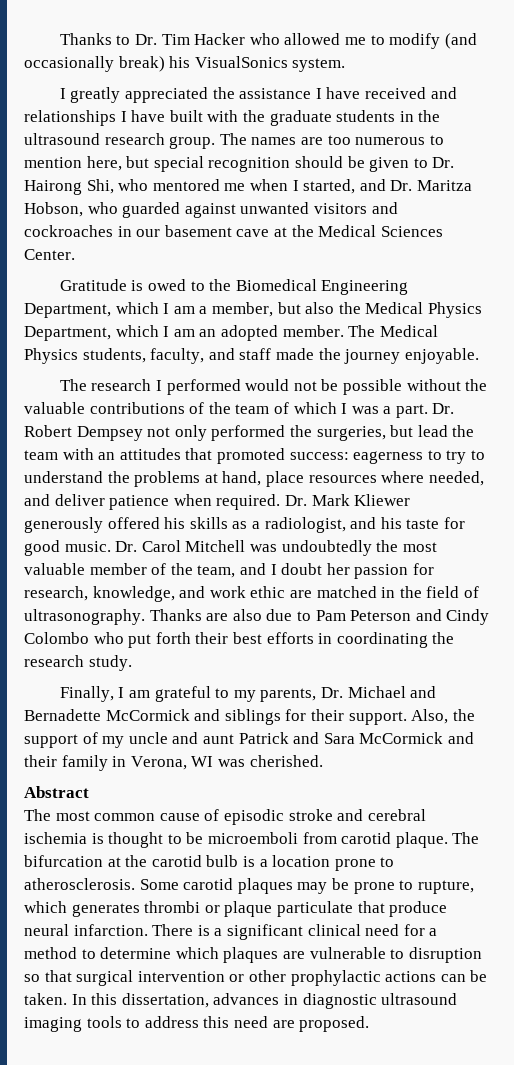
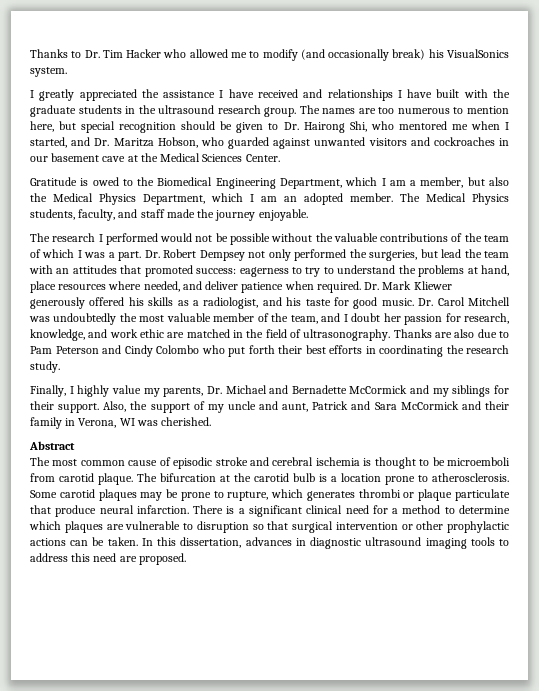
[129,686,230,702] am grateful to -> [77,385,141,397] highly value
(221, 715) none -> [432,388,449,397] my
[202,734,234,744] aunt -> [282,403,309,412] aunt,

